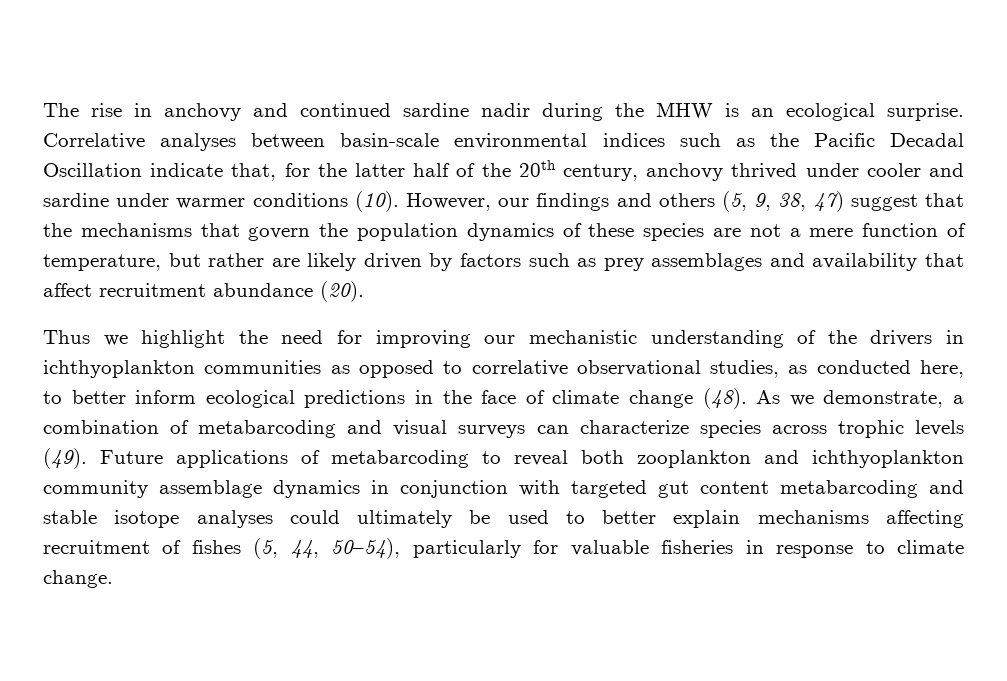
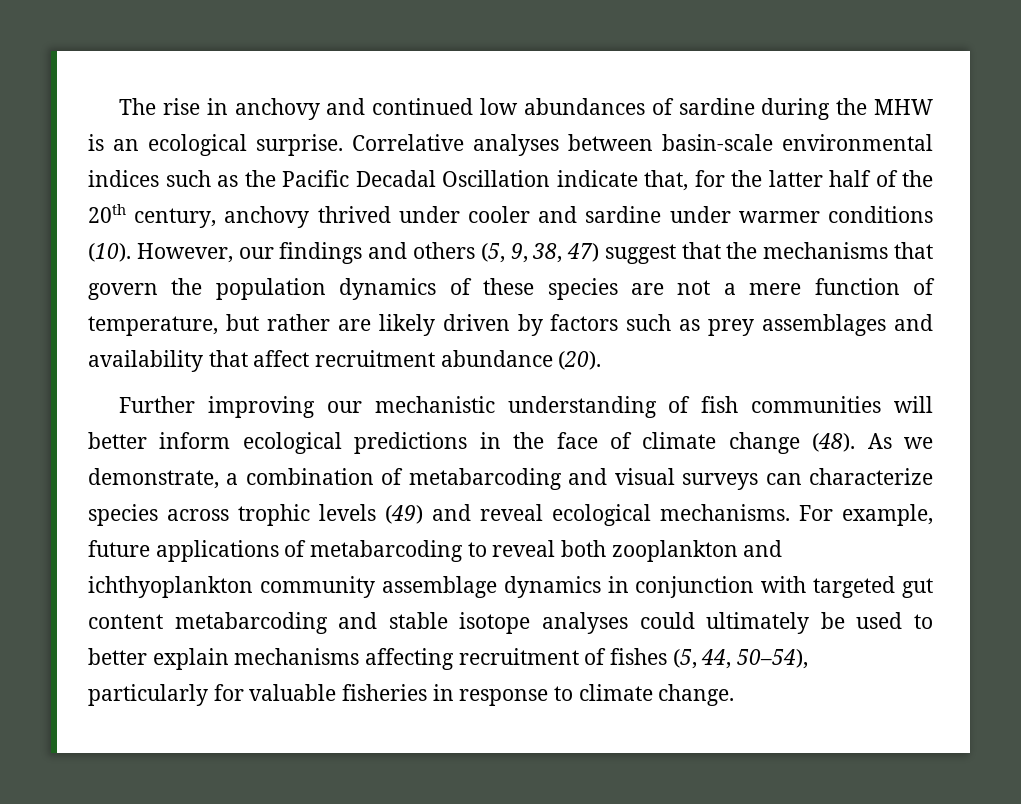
[403,103,530,117] sardine nadir -> [480,98,755,115] low abundances of sardine
[43,330,363,348] Thus we highlight the need for -> [119,396,196,413] Further
[827,330,965,346] [43,360,964,378] [43,391,62,404] the drivers in ichthyoplankton communities as opposed to correlative observational studies, as conducted here, to -> [701,396,933,413] fish communities will
[43,448,163,469] (49). Future -> [385,504,933,526] [88,540,150,557] (49) and reveal ecological mechanisms. For example, future

